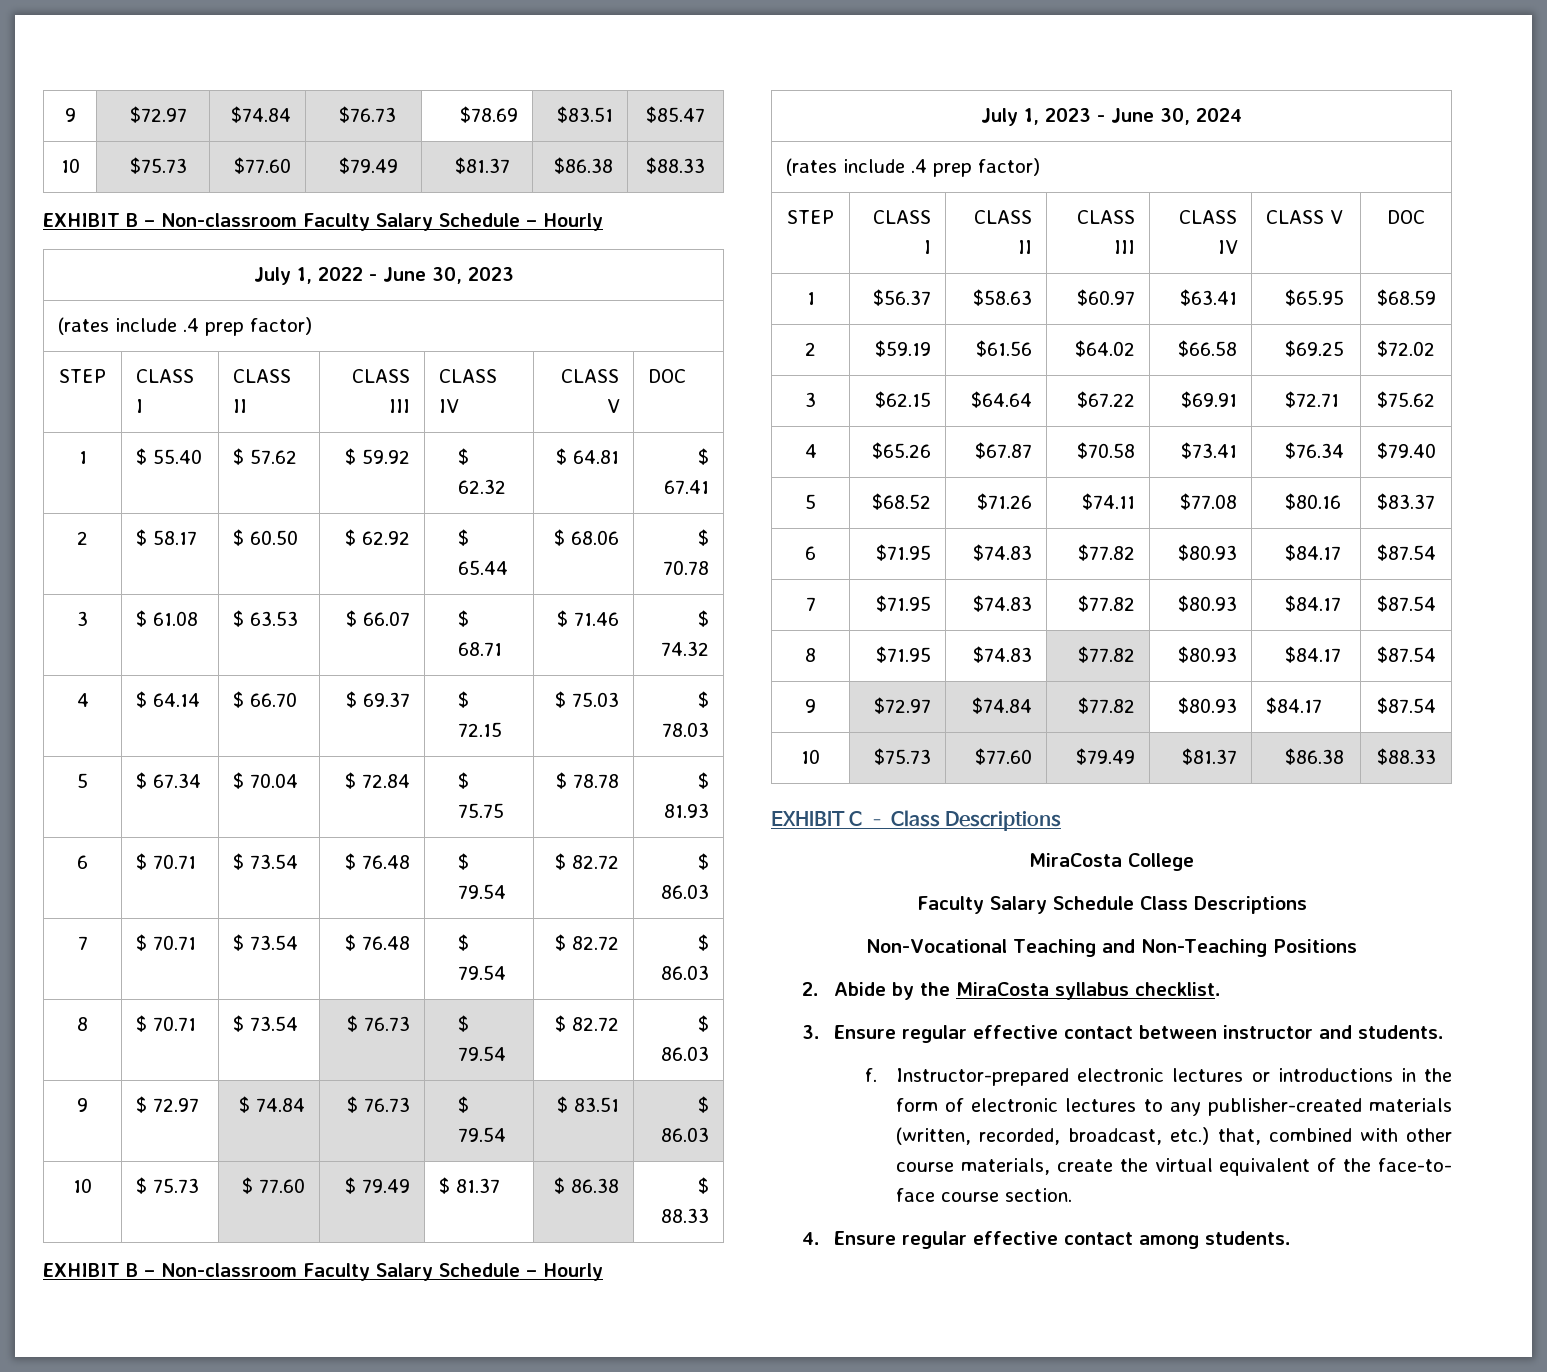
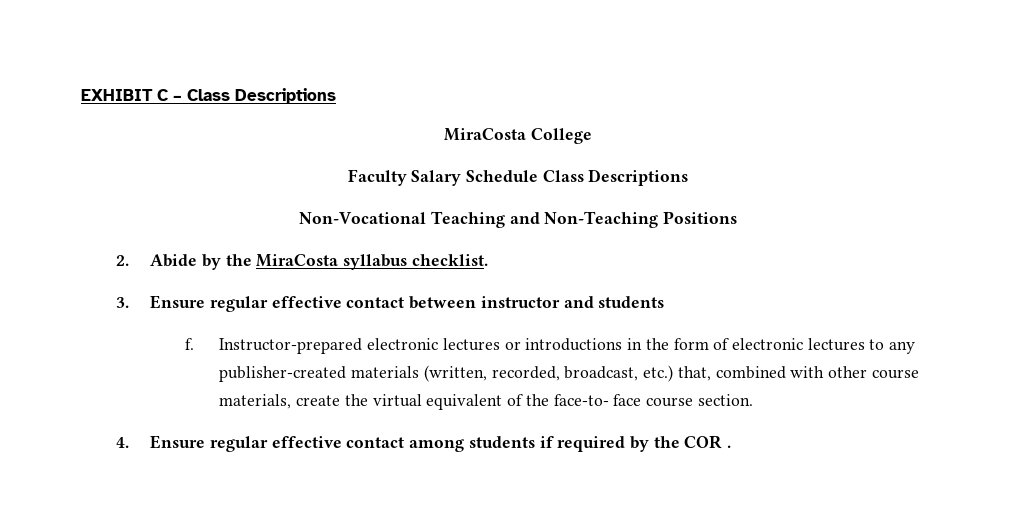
[64,108,76,122] [129,106,187,123] [230,106,291,123] [338,106,396,123] [459,106,518,123] [556,106,613,123] [646,106,705,123] [60,158,80,173] [129,157,187,174] [233,157,291,174] [338,157,398,174] [454,157,510,174] [553,157,613,174] [646,157,705,174] [43,213,603,231] [253,267,514,285] [58,317,313,336] [59,369,106,383] [136,369,195,383] [136,399,144,413] [233,369,292,383] [233,399,248,413] [351,369,410,383] [388,399,410,413] [439,369,498,383] [439,399,460,413] [560,369,619,383] [606,399,620,413] [648,369,687,383] [78,451,87,464] [136,448,203,465] [233,448,298,465] [344,448,410,465] [457,448,469,465] [457,479,506,494] [555,448,619,465] [697,448,709,465] [663,480,709,494] [77,531,88,545] [136,529,198,546] [233,529,299,546] [344,529,410,546] [457,529,469,546] [457,560,508,575] [553,529,619,546] [697,529,709,546] [662,560,709,575] [77,611,88,626] [136,610,199,627] [233,610,299,627] [345,610,410,627] [457,610,469,627] [457,642,502,656] [556,610,619,627] [697,610,709,627] [660,641,709,656] [76,693,89,707] [136,691,201,708] [233,691,298,708] [345,691,410,708] [457,691,469,708] [457,722,502,737] [554,691,619,708] [697,691,709,708] [661,722,709,737] [77,773,88,788] [136,772,202,789] [233,772,299,789] [344,772,410,789] [457,772,469,789] [457,803,504,818] [555,772,619,789] [697,772,709,789] [663,803,709,818] [77,855,88,869] [136,853,197,870] [233,853,299,870] [344,853,410,870] [457,853,469,870] [457,884,506,899] [554,853,619,870] [697,853,709,870] [660,884,709,899] [77,936,88,950] [136,934,197,951] [233,934,299,951] [344,934,410,951] [457,934,469,951] [457,965,506,980] [554,934,619,951] [697,934,709,951] [660,965,709,980] [77,1017,88,1031] [136,1015,197,1032] [233,1015,299,1032] [346,1015,410,1032] [457,1015,469,1032] [457,1046,506,1061] [554,1015,619,1032] [697,1015,709,1032] [660,1046,709,1061] [77,1098,88,1112] [136,1096,200,1113] [238,1096,305,1113] [346,1096,410,1113] [457,1096,469,1113] [457,1127,506,1142] [556,1096,619,1113] [697,1096,709,1113] [660,1127,709,1142] [73,1178,92,1193] [136,1177,200,1194] [241,1177,305,1194] [344,1177,410,1194] [439,1177,501,1194] [553,1177,619,1194] [697,1177,709,1194] [660,1208,709,1223] [43,1263,603,1281] [981,108,1242,126] [786,158,1041,177] [787,210,834,224] [872,210,931,224] [923,240,931,254] [973,210,1032,224] [1017,240,1032,254] [1076,210,1135,224] [1113,240,1135,254] [1178,210,1237,224] [1217,240,1238,254] [1266,210,1344,224] [1387,210,1425,224] [806,292,815,305] [872,289,931,306] [972,289,1032,306] [1076,289,1135,306] [1179,289,1237,306] [1284,289,1344,306] [1376,289,1436,306] [805,342,816,356] [874,340,931,357] [975,340,1032,357] [1074,340,1135,357] [1177,340,1237,357] [1284,340,1344,357] [1377,340,1435,357] [805,392,816,407] [874,391,931,408] [970,391,1032,408] [1076,391,1135,408] [1180,391,1237,408] [1284,391,1339,408] [1377,391,1435,408] [804,444,817,458] [871,442,931,459] [974,442,1032,459] [1076,442,1135,459] [1180,442,1237,459] [1284,442,1344,459] [1376,442,1436,459] [805,494,816,509] [871,493,931,510] [976,493,1032,510] [1081,493,1135,510] [1179,493,1237,510] [1284,493,1341,510] [1377,493,1435,510] [805,546,816,560] [875,544,931,561] [972,544,1032,561] [1077,544,1135,561] [1177,544,1237,561] [1284,544,1341,561] [1376,544,1436,561] [805,597,816,611] [875,595,931,612] [972,595,1032,612] [1077,595,1135,612] [1177,595,1237,612] [1284,595,1341,612] [1376,595,1436,612] [805,648,816,662] [875,646,931,663] [972,646,1032,663] [1077,646,1135,663] [1177,646,1237,663] [1284,646,1341,663] [1376,646,1436,663] [805,699,816,713] [873,697,931,714] [971,697,1032,714] [1077,697,1135,714] [1177,697,1237,714] [1266,697,1323,714] [1376,697,1436,714] [801,749,820,764] [873,748,931,765] [974,748,1032,765] [1075,748,1135,765] [1181,748,1237,765] [1284,748,1344,765] [1376,748,1436,765] 9 | $72.97 | $74.84 | $76.73 | $78.69 | $83.51 | $85.47 // 10 | $75.73 | $77.60 | $79.49 | $81.37 | $86.38 | $88.33 // EXHIBIT B – Non-classroom Faculty Salary Schedule – Hourly // July 1, 2022 - June 30, 2023 // (rates include .4 prep factor) // STEP | CLASS I | CLASS II | CLASS III | CLASS IV | CLASS V | DOC // 1 | $ 55.40 | $ 57.62 | $ 59.92 | $ 62.32 | $ 64.81 | $ 67.41 // 2 | $ 58.17 | $ 60.50 | $ 62.92 | $ 65.44 | $ 68.06 | $ 70.78 // 3 | $ 61.08 | $ 63.53 | $ 66.07 | $ 68.71 | $ 71.46 | $ 74.32 // 4 | $ 64.14 | $ 66.70 | $ 69.37 | $ 72.15 | $ 75.03 | $ 78.03 // 5 | $ 67.34 | $ 70.04 | $ 72.84 | $ 75.75 | $ 78.78 | $ 81.93 // 6 | $ 70.71 | $ 73.54 | $ 76.48 | $ 79.54 | $ 82.72 | $ 86.03 // 7 | $ 70.71 | $ 73.54 | $ 76.48 | $ 79.54 | $ 82.72 | $ 86.03 // 8 | $ 70.71 | $ 73.54 | $ 76.73 | $ 79.54 | $ 82.72 | $ 86.03 // 9 | $ 72.97 | $ 74.84 | $ 76.73 | $ 79.54 | $ 83.51 | $ 86.03 // 10 | $ 75.73 | $ 77.60 | $ 79.49 | $ 81.37 | $ 86.38 | $ 88.33 // EXHIBIT B – Non-classroom Faculty Salary Schedule – Hourly // July 1, 2023 - June 30, 2024 // (rates include .4 prep factor) // STEP | CLASS I | CLASS II | CLASS III | CLASS IV | CLASS V | DOC // 1 | $56.37 | $58.63 | $60.97 | $63.41 | $65.95 | $68.59 // 2 | $59.19 | $61.56 | $64.02 | $66.58 | $69.25 | $72.02 // 3 | $62.15 | $64.64 | $67.22 | $69.91 | $72.71 | $75.62 // 4 | $65.26 | $67.87 | $70.58 | $73.41 | $76.34 | $79.40 // 5 | $68.52 | $71.26 | $74.11 | $77.08 | $80.16 | $83.37 // 6 | $71.95 | $74.83 | $77.82 | $80.93 | $84.17 | $87.54 // 7 | $71.95 | $74.83 | $77.82 | $80.93 | $84.17 | $87.54 // 8 | $71.95 | $74.83 | $77.82 | $80.93 | $84.17 | $87.54 // 9 | $72.97 | $74.84 | $77.82 | $80.93 | $84.17 | $87.54 // 10 | $75.73 | $77.60 | $79.49 | $81.37 | $86.38 | $88.33 // -> (81, 95) none
[1357,1025,1444,1039] students. -> [598,296,665,308] students
[1204,1231,1291,1245] students. -> [468,435,732,452] students if required by the COR .

